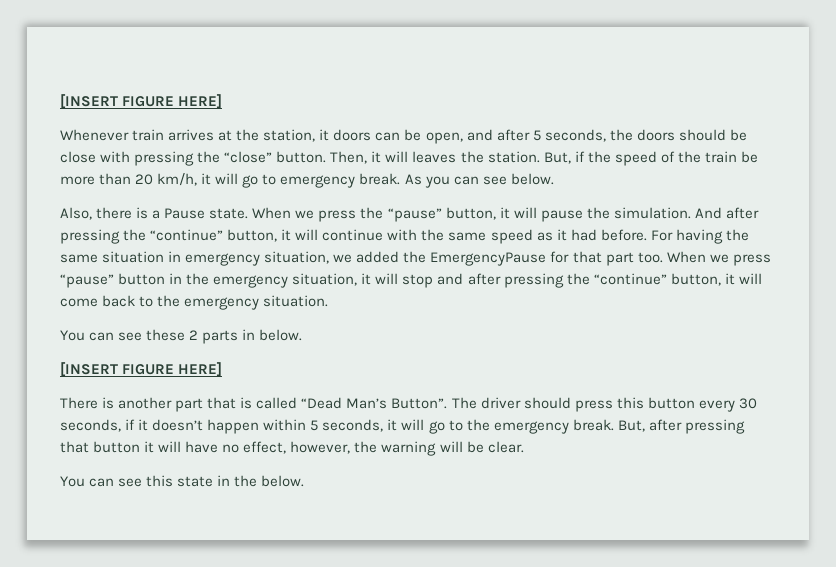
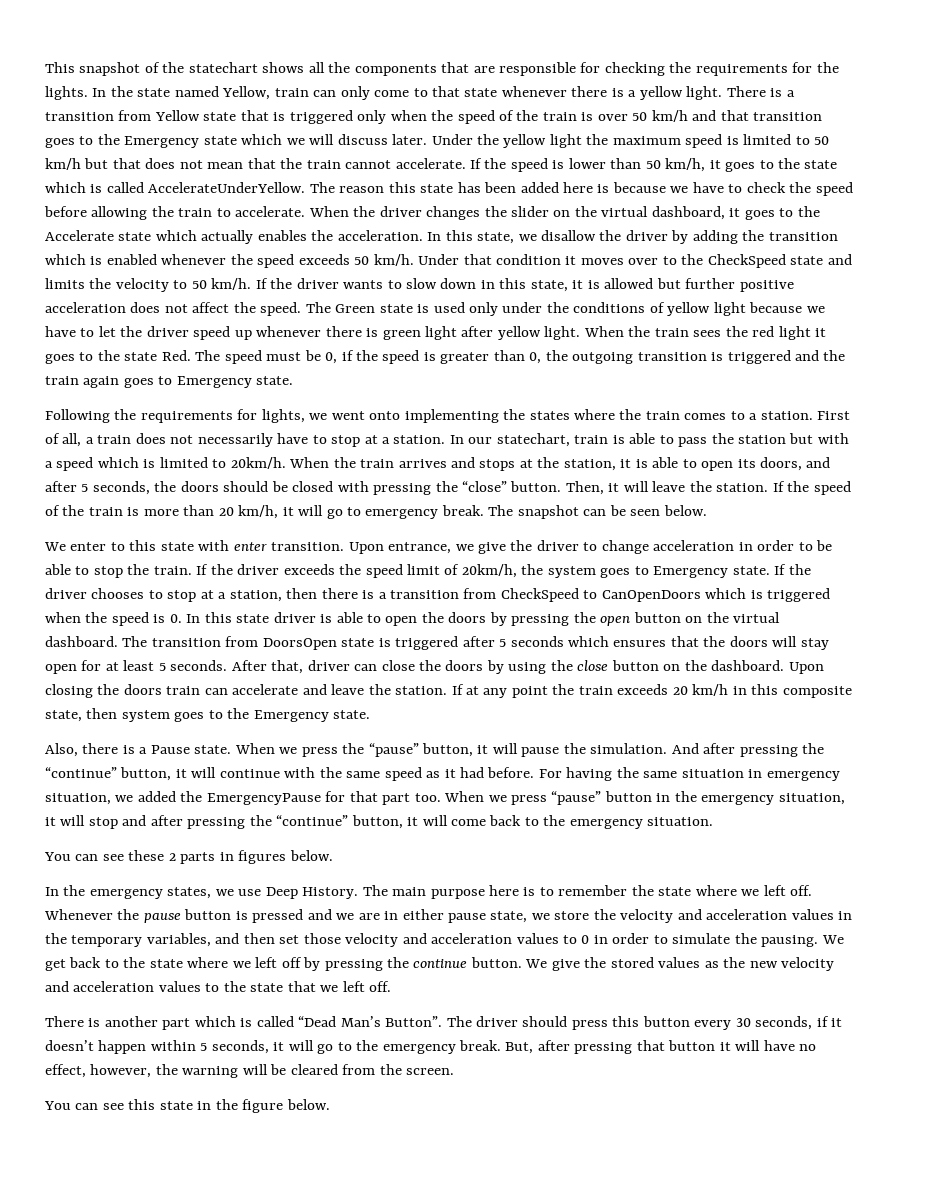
[60,94,223,109] [60,129,463,144] [INSERT FIGURE HERE] // Whenever train arrives at the station, it doors can be open, -> [45,62,839,76] [45,86,795,100] [45,110,823,124] [45,134,830,148] [45,158,838,172] [45,182,853,196] [44,206,820,220] [45,230,838,244] [45,254,852,268] [45,278,794,292] [45,302,825,316] [45,326,827,340] [45,350,846,364] [45,376,294,388] [45,409,851,423] [45,433,849,447] [45,457,803,471] This snapshot of the statechart shows all the components that are responsible for checking the requirements for the lights. In the state named Yellow, train can only come to that state whenever there is a yellow light. There is a transition from Yellow state that is triggered only when the speed of the train is over 50 km/h and that transition goes to the Emergency state which we will discuss later. Under the yellow light the maximum speed is limited to 50 km/h but that does not mean that the train cannot accelerate. If the speed is lower than 50 km/h, it goes to the state which is called AccelerateUnderYellow. The reason this state has been added here is because we have to check the speed before allowing the train to accelerate. When the driver changes the slider on the virtual dashboard, it goes to the Accelerate state which actually enables the acceleration. In this state, we disallow the driver by adding the transition which is enabled whenever the speed exceeds 50 km/h. Under that condition it moves over to the CheckSpeed state and limits the velocity to 50 km/h. If the driver wants to slow down in this state, it is allowed but further positive acceleration does not affect the speed. The Green state is used only under the conditions of yellow light because we have to let the driver speed up whenever there is green light after yellow light. When the train sees the red light it goes to the state Red. The speed must be 0, if the speed is greater than 0, the outgoing transition is triggered and the train again goes to Emergency state. // Following the requirements for lights, we went onto implementing the states where the train comes to a station. First of all, a train does not necessarily have to stop at a station. In our statechart, train is able to pass the station but with a speed which is limited to 20km/h. When the train arrives and stops at the station, it is able to open its doors,
[60,151,96,163] close -> [292,481,334,492] closed
[412,151,758,166] leaves the station. But, if the speed of the train be -> [652,481,851,495] [45,505,140,516] leave the station. If the speed of the train is
[404,173,554,188] As you can see below. -> [488,505,707,519] [44,540,833,554] [45,564,811,578] [45,588,831,602] [45,612,781,626] [45,636,829,650] [45,660,824,674] [45,684,852,698] [45,708,371,722] The snapshot can be seen below. // We enter to this state with enter transition. Upon entrance, we give the driver to change acceleration in order to be able to stop the train. If the driver exceeds the speed limit of 20km/h, the system goes to Emergency state. If the driver chooses to stop at a station, then there is a transition from CheckSpeed to CanOpenDoors which is triggered when the speed is 0. In this state driver is able to open the doors by pressing the open button on the virtual dashboard. The transition from DoorsOpen state is triggered after 5 seconds which ensures that the doors will stay open for at least 5 seconds. After that, driver can close the doors by using the close button on the dashboard. Upon closing the doors train can accelerate and leave the station. If at any point the train exceeds 20 km/h in this composite state, then system goes to the Emergency state.
[259,329,303,341] [60,362,223,377] below. // [INSERT FIGURE HERE] -> [238,850,333,864] [45,885,813,899] [44,909,853,923] [45,933,844,947] [45,957,835,971] [45,981,392,992] figures below. // In the emergency states, we use Deep History. The main purpose here is to remember the state where we left off. Whenever the pause button is pressed and we are in either pause state, we store the velocity and acceleration values in the temporary variables, and then set those velocity and acceleration values to 0 in order to simulate the pausing. We get back to the state where we left off by pressing the continue button. We give the stored values as the new velocity and acceleration values to the state that we left off.
[207,397,237,409] that -> [194,1016,236,1027] which
[487,441,524,453] clear. -> [290,1064,455,1075] cleared from the screen.
(258, 481) none -> [242,1099,284,1113] figure

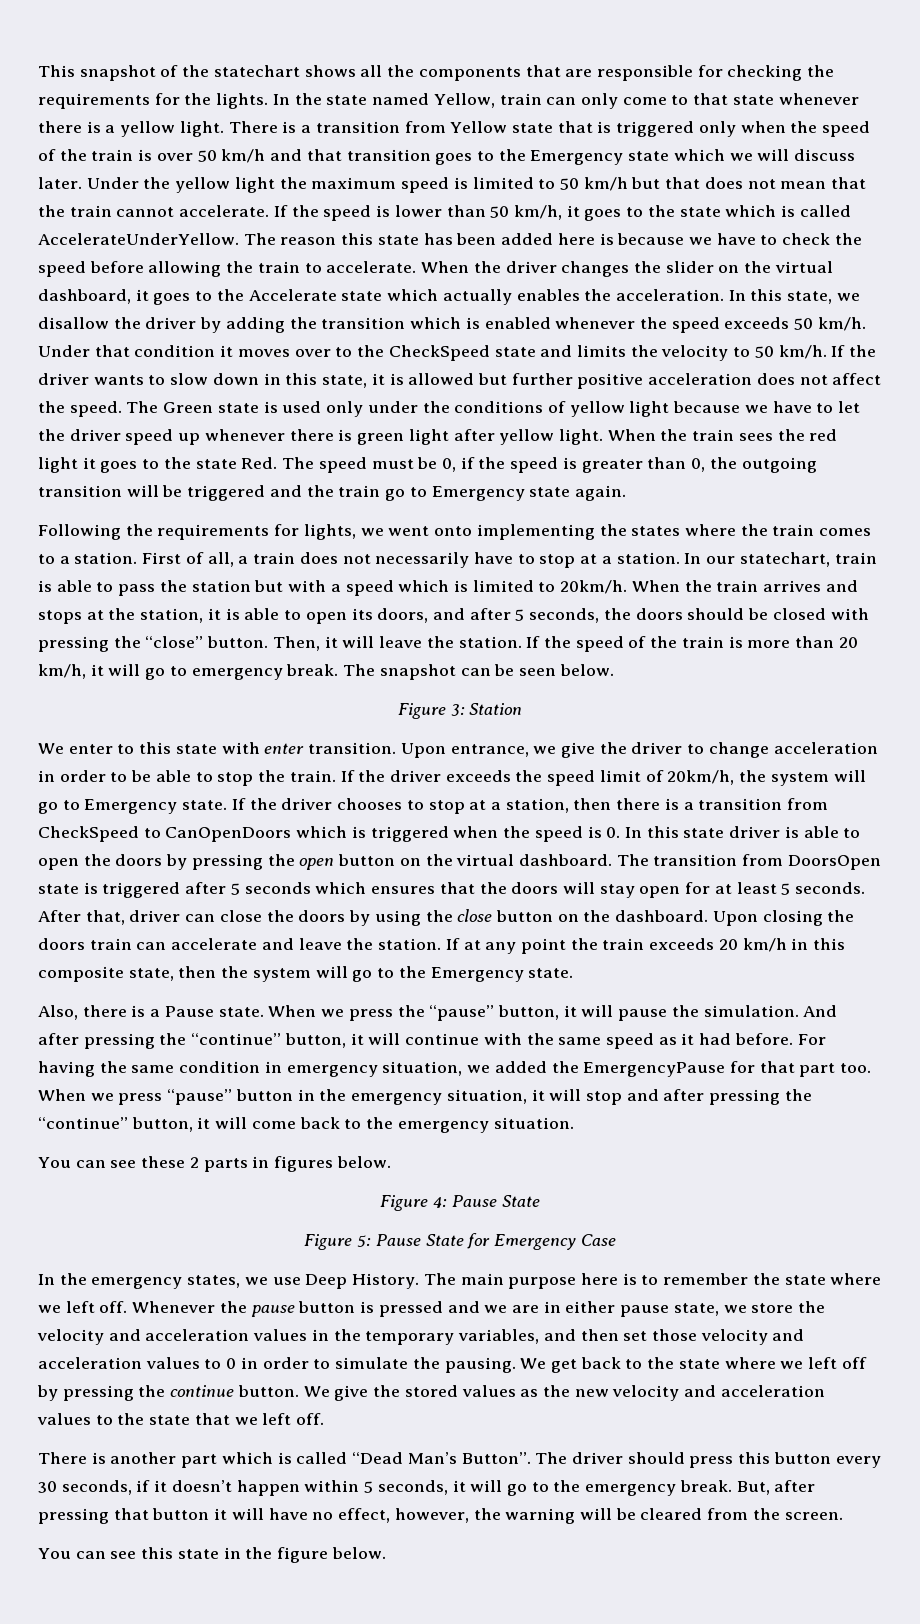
[711,352,724,361] is -> [126,485,183,497] will be
[83,376,294,388] again goes to Emergency state. -> [385,485,626,501] go to Emergency state again.
(707, 510) none -> [397,703,523,719] // Figure 3: Station
[600,568,631,578] goes -> [833,770,866,782] [38,802,58,814] will go
[121,710,205,722] system goes -> [221,966,373,982] the system will go
[681,769,744,778] situation -> [179,1061,261,1073] condition
(333, 855) none -> [380,1195,540,1211] [304,1233,616,1250] // Figure 4: Pause State // Figure 5: Pause State for Emergency Case

